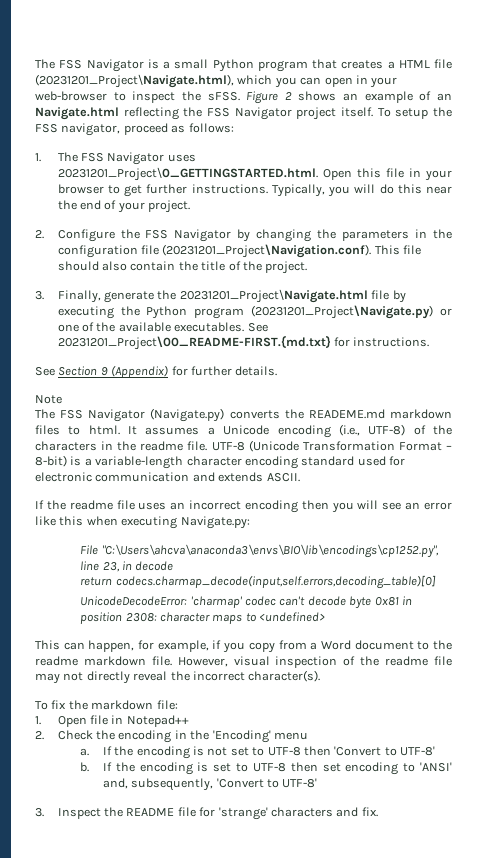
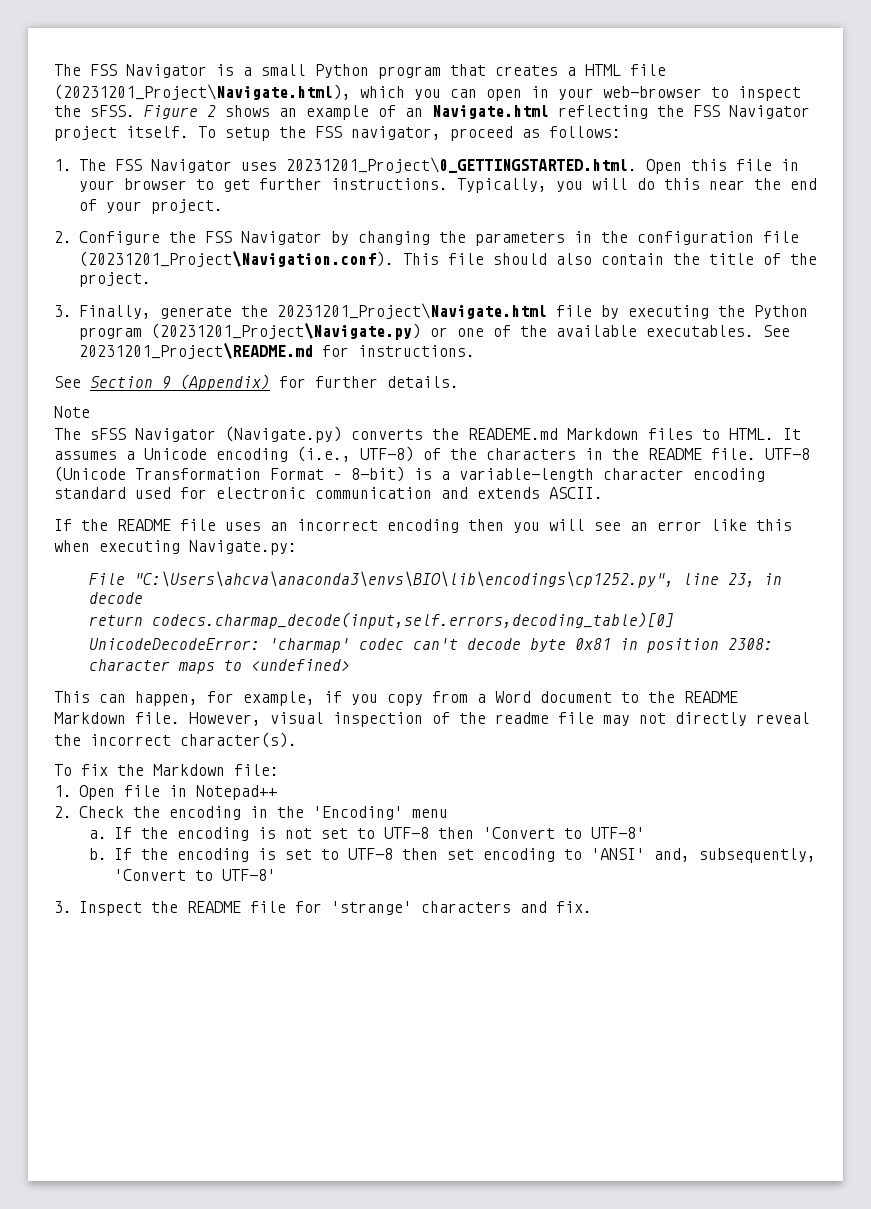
[57,336,331,350] 20231201_Project\00_README-FIRST.{md.txt} -> [78,343,313,359] 20231201_Project\README.md
[60,410,84,419] FSS -> [90,428,126,440] sFSS
[390,409,452,419] markdown -> [567,428,639,440] Markdown
[88,425,120,435] html. -> [729,428,774,440] HTML.
[140,441,184,451] readme -> [648,448,702,460] README
[69,500,113,510] readme -> [117,519,171,531] README
[35,656,146,666] readme markdown -> [684,691,738,703] [54,712,126,724] README Markdown
[91,700,154,710] markdown -> [153,764,225,776] Markdown

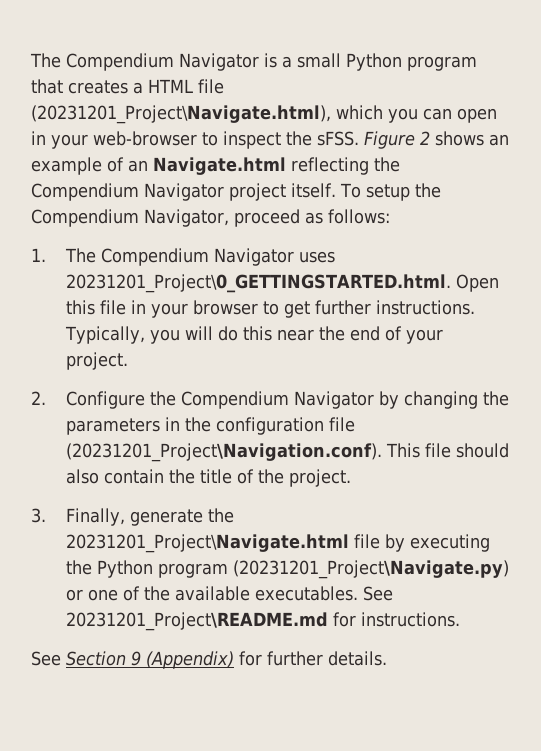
[54,64,117,76] The FSS -> [30,53,174,71] The Compendium
[693,105,720,117] FSS -> [31,183,139,201] Compendium
[315,126,441,140] FSS navigator, -> [31,209,229,227] Compendium Navigator,
[114,159,142,171] FSS -> [101,248,210,266] Compendium
[204,231,232,243] FSS -> [181,391,290,409] Compendium
[54,406,90,418] [54,426,801,443] [54,446,810,462] [54,466,765,482] [54,487,603,499] [54,519,792,533] [54,540,297,555] [89,571,783,588] [89,592,144,604] [89,612,675,629] [89,638,774,653] [89,659,351,674] [54,691,738,706] [54,712,810,727] [54,732,297,748] [54,764,279,776] [54,785,277,800] [54,806,448,820] [89,827,645,841] [89,848,816,863] [113,869,276,881] [54,901,592,916] // Note // The sFSS Navigator (Navigate.py) converts the READEME.md Markdown files to HTML. It assumes a Unicode encoding (i.e., UTF-8) of the characters in the README file. UTF-8 (Unicode Transformation Format – 8-bit) is a variable-length character encoding standard used for electronic communication and extends ASCII. // If the README file uses an incorrect encoding then you will see an error like this when executing Navigate.py: // File "C:\Users\ahcva\anaconda3\envs\BIO\lib\encodings\cp1252.py", line 23, in decode // return codecs.charmap_decode(input,self.errors,decoding_table)[0] // UnicodeDecodeError: 'charmap' codec can't decode byte 0x81 in position 2308: character maps to <undefined> // This can happen, for example, if you copy from a Word document to the README Markdown file. However, visual inspection of the readme file may not directly reveal the incorrect character(s). // To fix the Markdown file: // 1. Open file in Notepad++ // 2. Check the encoding in the 'Encoding' menu // a. If the encoding is not set to UTF-8 then 'Convert to UTF-8' // b. If the encoding is set to UTF-8 then set encoding to 'ANSI' and, subsequently, 'Convert to UTF-8' // 3. Inspect the README file for 'strange' characters and fix. -> (387, 658) none

